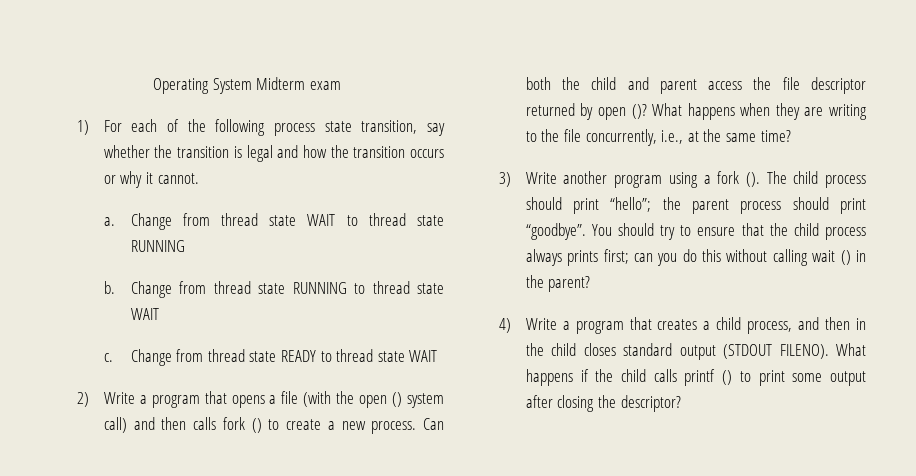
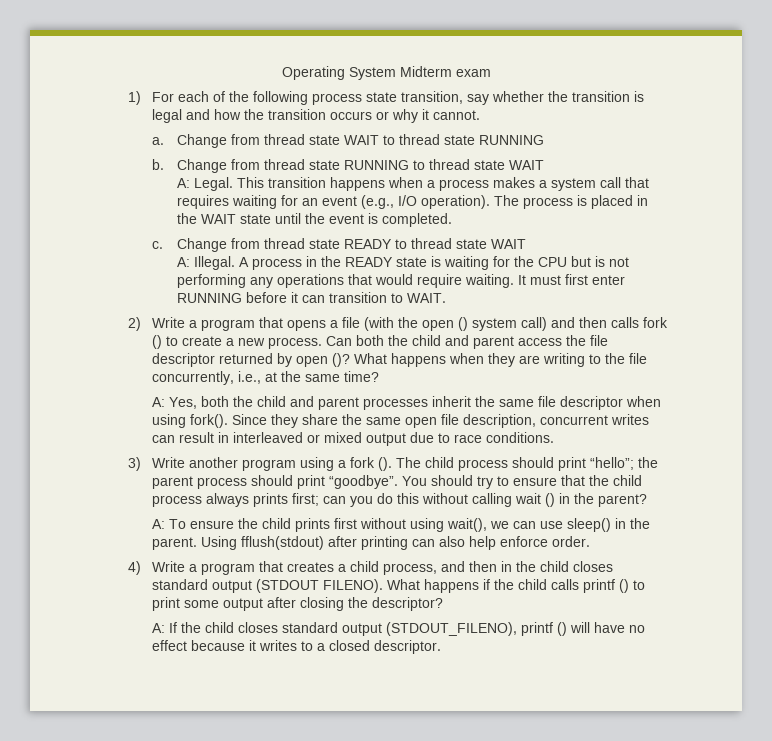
(159, 314) none -> [177,177,650,191] [177,195,649,209] [177,213,453,227] // A: Legal. This transition happens when a process makes a system call that requires waiting for an event (e.g., I/O operation). The process is placed in the WAIT state until the event is completed.
(438, 356) none -> [177,256,630,270] [177,274,626,288] [177,292,447,303] // A: Illegal. A process in the READY state is waiting for the CPU but is not performing any operations that would require waiting. It must first enter RUNNING before it can transition to WAIT.
(791, 136) none -> [152,396,662,410] [152,414,650,428] [152,432,555,446] // A: Yes, both the child and parent processes inherit the same file descriptor when using fork(). Since they share the same open file description, concurrent writes can result in interleaved or mixed output due to race conditions.
(591, 284) none -> [152,518,651,532] [152,536,591,550] // A: To ensure the child prints first without using wait(), we can use sleep() in the parent. Using fflush(stdout) after printing can also help enforce order.
(681, 403) none -> [152,622,646,636] [152,640,442,654] // A: If the child closes standard output (STDOUT_FILENO), printf () will have no effect because it writes to a closed descriptor.

